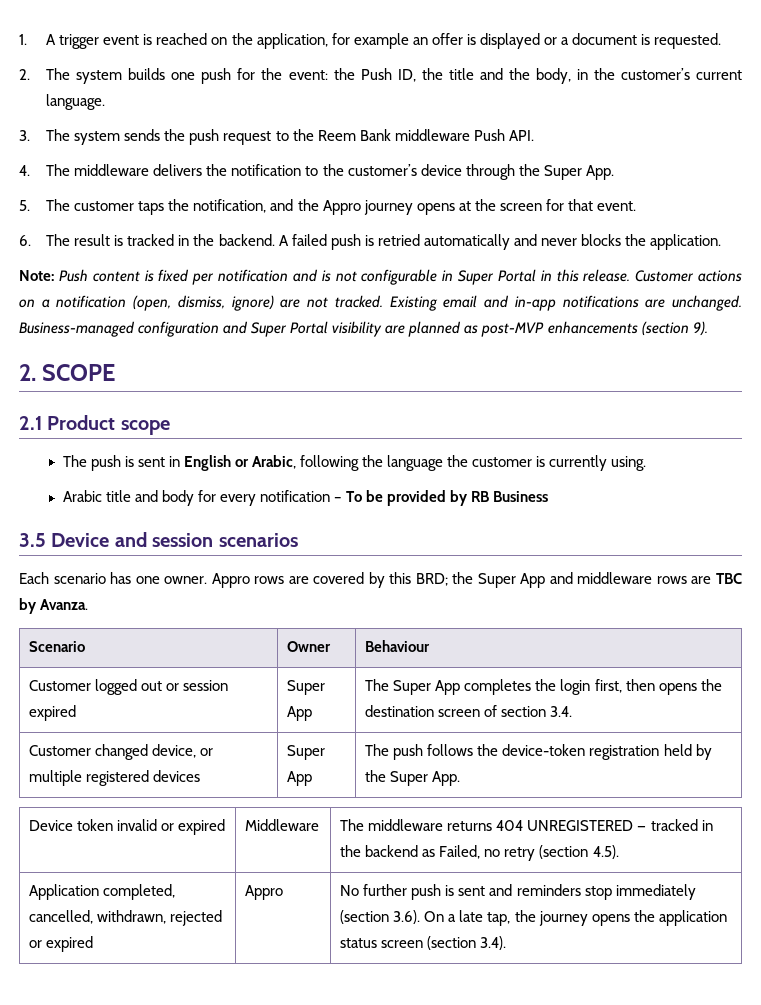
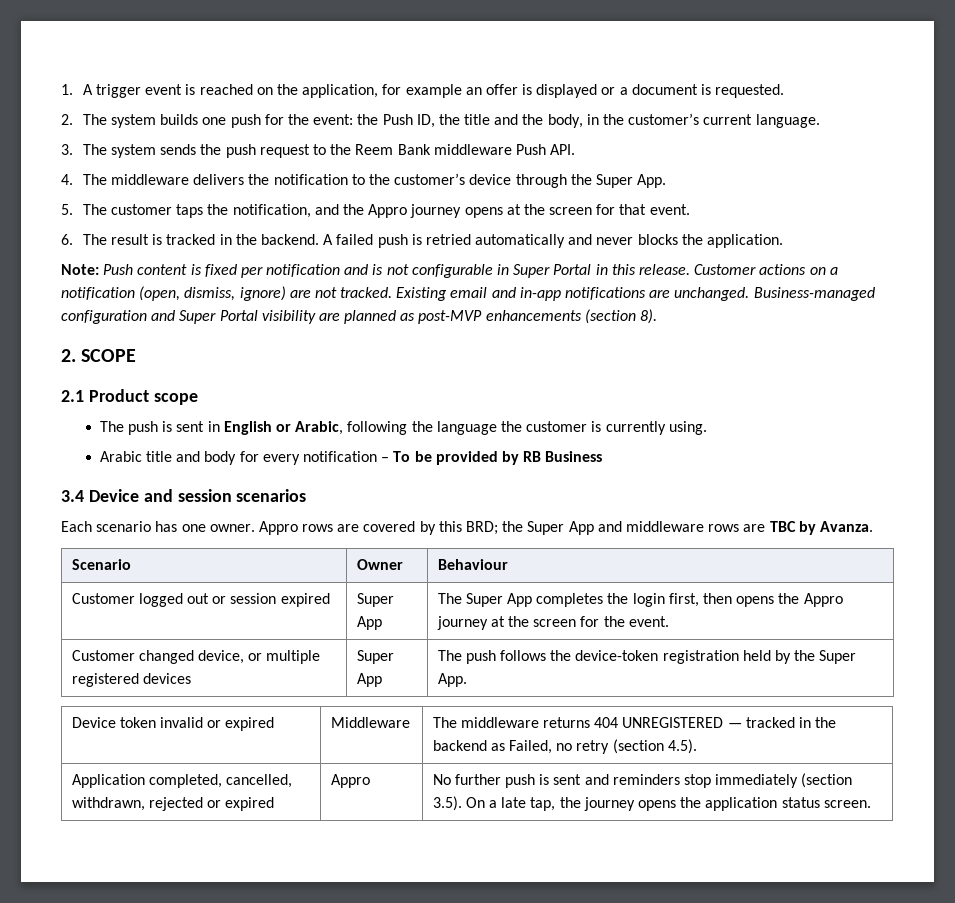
[692,321,708,336] 9). -> [640,309,658,324] 8).
[19,533,46,547] 3.5 -> [61,490,84,502] 3.4
[365,705,573,717] destination screen of section 3.4. -> [803,593,843,607] [436,616,669,630] Appro journey at the screen for the event.
[393,910,421,924] 3.6). -> [432,796,462,811] 3.5).
[381,936,507,950] screen (section 3.4). -> [823,800,871,808] screen.

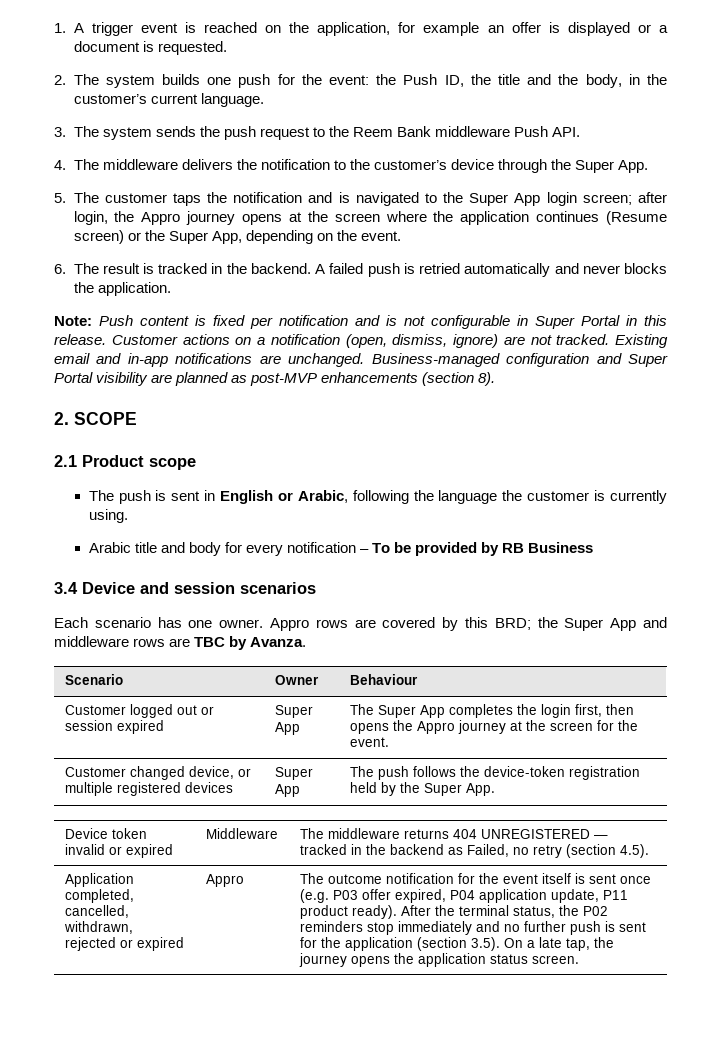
[232,204,339,218] notification, and -> [233,192,668,206] [73,211,108,225] notification and is navigated to the Super App login screen; after login,
[596,204,647,215] for that -> [385,211,667,225] [73,230,357,244] where the application continues (Resume screen) or the Super App, depending on the
[432,774,799,788] No further push is sent and reminders stop immediately -> [299,873,651,884] [299,889,628,903] [299,905,608,919] [299,921,646,935] [299,937,413,951] The outcome notification for the event itself is sent once (e.g. P03 offer expired, P04 application update, P11 product ready). After the terminal status, the P02 reminders stop immediately and no further push is sent for the application

